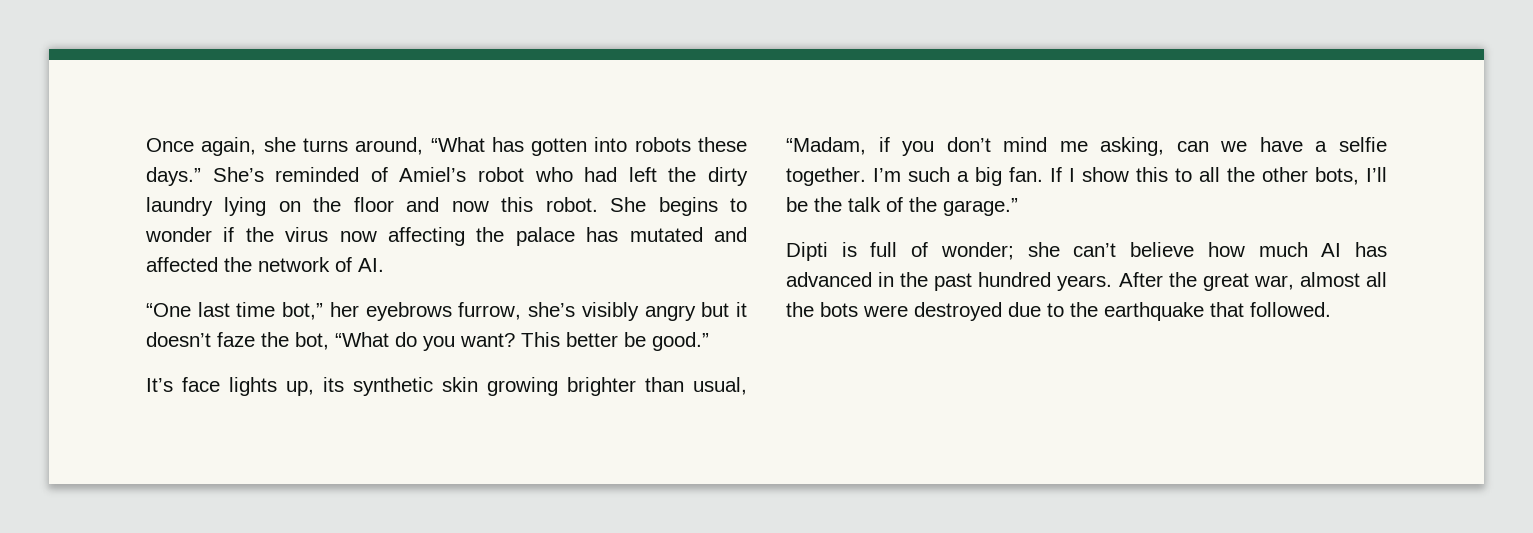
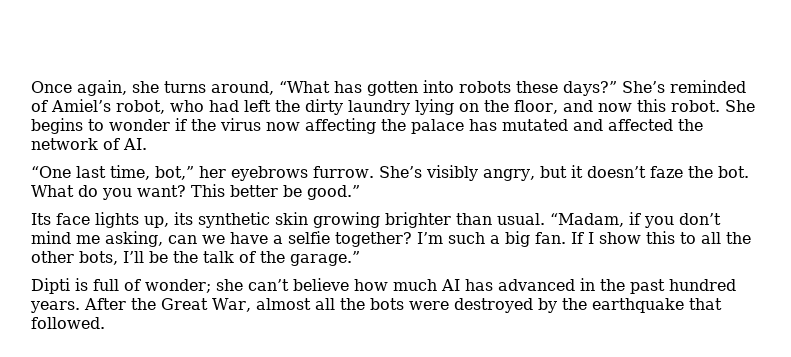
[146,167,201,186] days.” -> [563,81,617,96] days?”
[478,167,524,182] robot -> [116,100,165,114] robot,
[353,197,394,212] floor -> [514,100,558,114] floor,
[236,302,276,317] time -> [110,165,150,180] time,
[458,302,696,321] furrow, she’s visibly angry -> [313,165,535,181] furrow. She’s visibly angry,
[295,332,389,350] bot, “What -> [717,166,749,178] [31,185,74,197] bot. What
[146,378,173,392] It’s -> [31,213,51,225] Its
[693,377,747,395] usual, -> [497,213,545,225] usual.
[786,167,866,186] together. -> [335,232,412,247] together?
[1202,273,1294,291] great war, -> [161,298,251,312] Great War,
[1008,302,1064,317] due to -> [537,298,557,313] by

